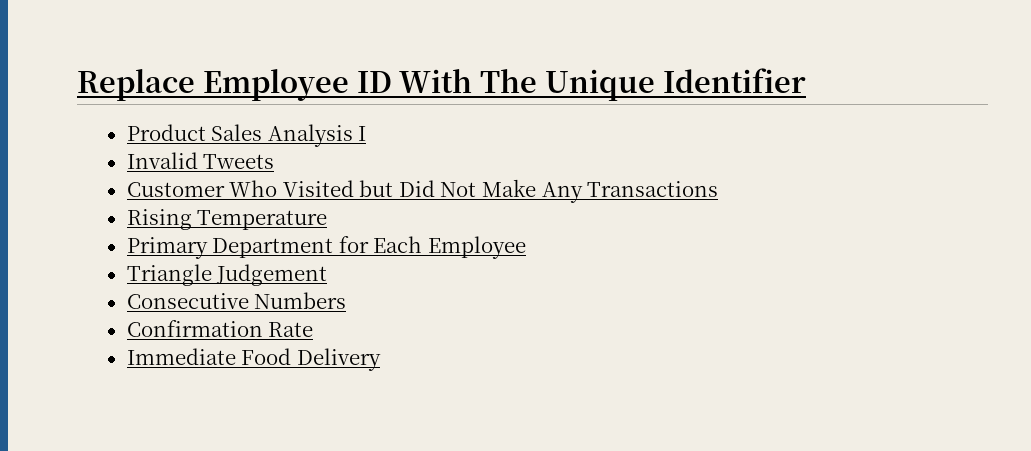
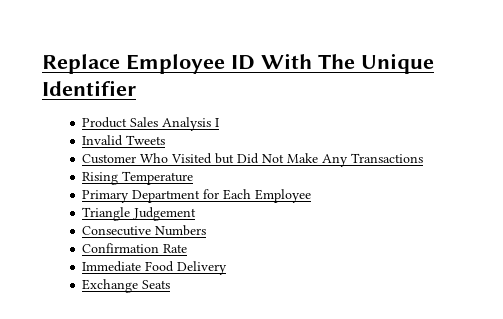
(381, 359) none -> [82,279,171,293] // Exchange Seats

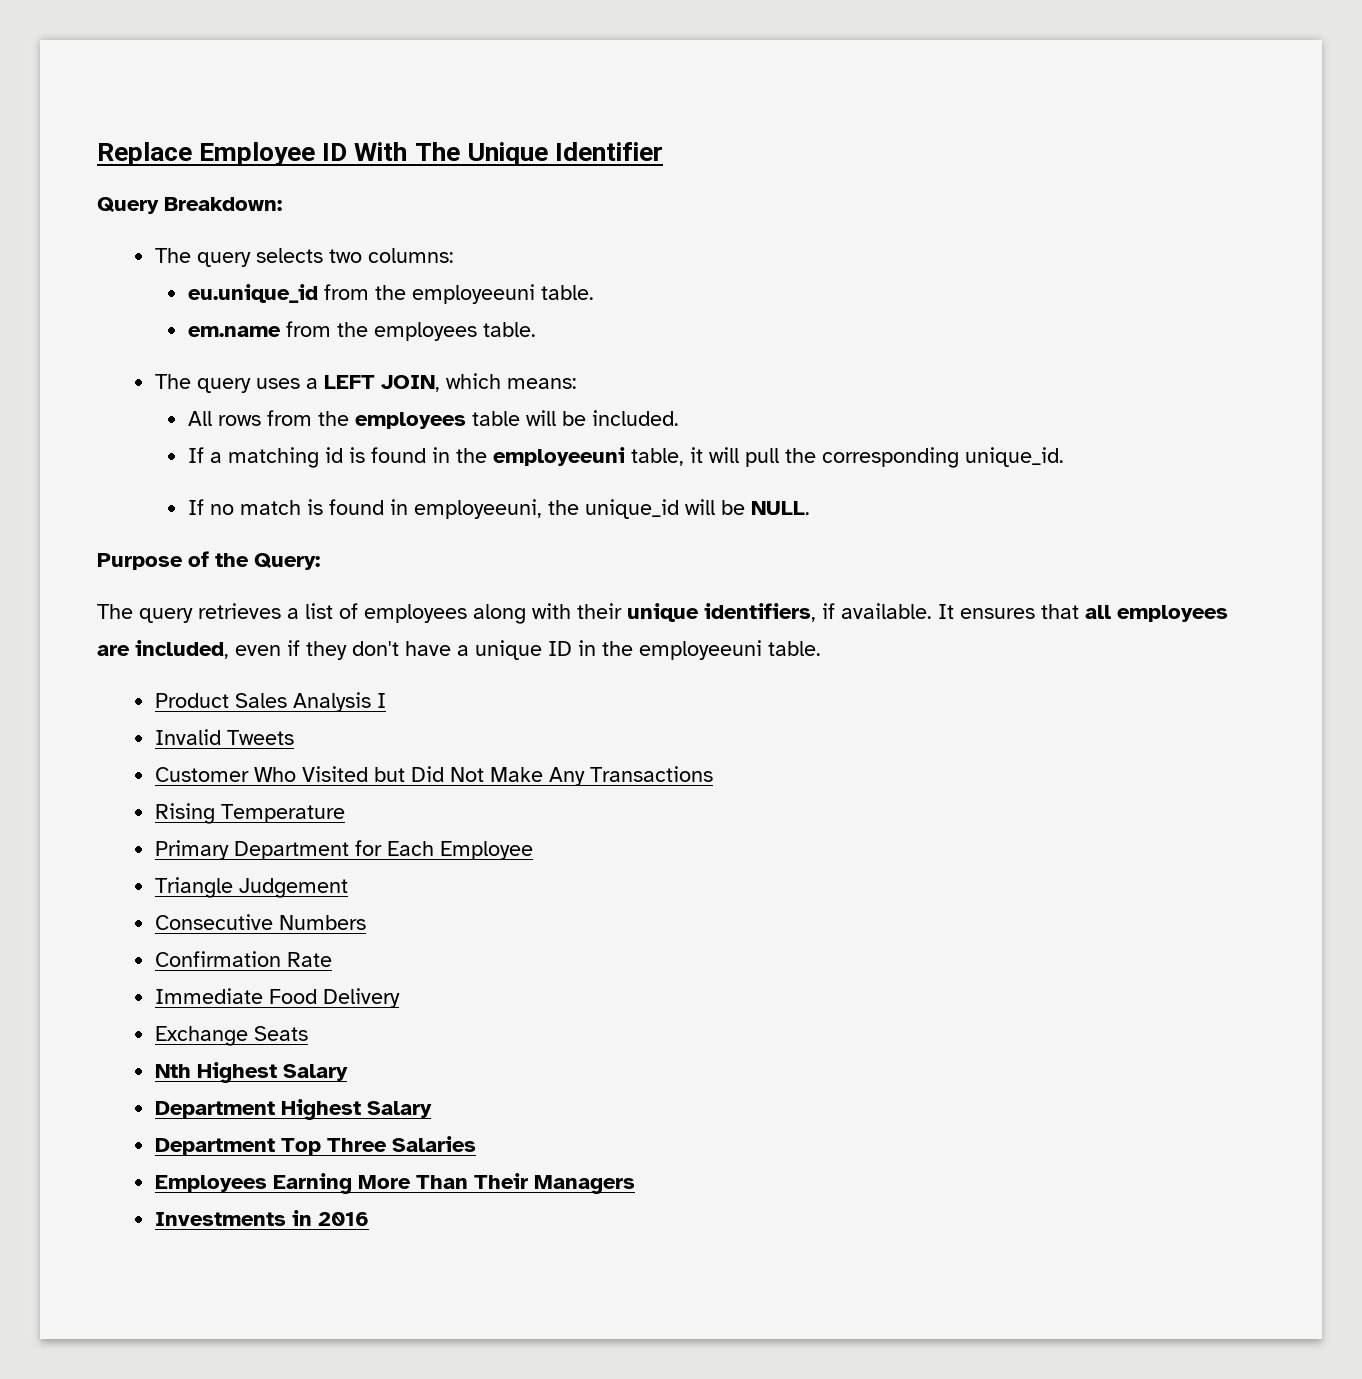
(136, 88) none -> [97,197,282,214] [154,248,454,267] [188,284,595,304] [188,321,537,341] [154,373,577,393] [188,410,680,429] [188,447,1065,468] [188,499,811,519] [97,551,320,570] [97,603,1228,624] [97,640,821,660] // Query Breakdown: // The query selects two columns: // eu.unique_id from the employeeuni table. // em.name from the employees table. // The query uses a LEFT JOIN, which means: // All rows from the employees table will be included. // If a matching id is found in the employeeuni table, it will pull the corresponding unique_id. // If no match is found in employeeuni, the unique_id will be NULL. // Purpose of the Query: // The query retrieves a list of employees along with their unique identifiers, if available. It ensures that all employees are included, even if they don't have a unique ID in the employeeuni table.
(171, 284) none -> [154,1062,348,1083] [154,1099,432,1120] [154,1136,476,1155] [154,1173,635,1194] [154,1210,369,1226] // Nth Highest Salary // Department Highest Salary // Department Top Three Salaries // Employees Earning More Than Their Managers // Investments in 2016

